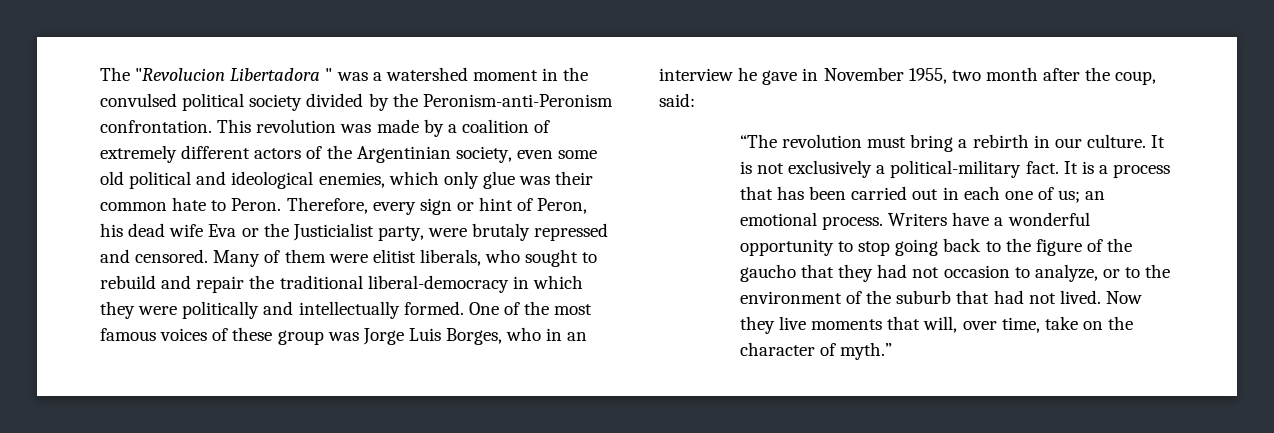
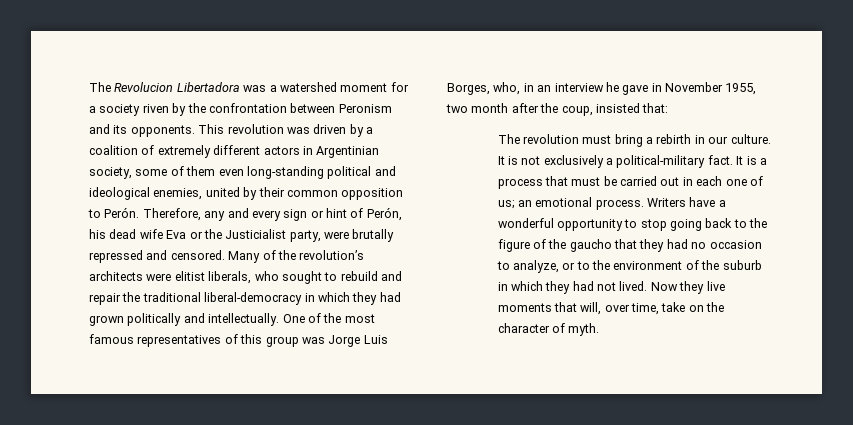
[100,67,333,81] The "Revolucion Libertadora " -> [89,82,240,92] The Revolucion Libertadora
[542,67,589,81] [100,93,613,111] [100,120,212,133] in the convulsed political society divided by the Peronism-anti-Peronism confrontation. -> [390,82,409,92] [89,103,392,116] [89,124,195,137] for a society riven by the confrontation between Peronism and its opponents.
[376,119,419,133] made -> [313,124,347,134] driven
[306,145,598,163] [100,171,594,189] [100,197,368,214] of the Argentinian society, even some old political and ideological enemies, which only glue was their common hate to Peron. Therefore, -> [302,146,380,158] [89,166,396,179] [89,187,404,200] [88,207,249,221] in Argentinian society, some of them even long-standing political and ideological enemies, united by their common opposition to Perón. Therefore, any and
[537,198,588,214] Peron, -> [366,207,402,221] Perón,
[472,223,531,241] brutaly -> [352,229,395,242] brutally
[284,249,326,263] them -> [277,250,365,260] [89,271,143,281] the revolution’s architects
[138,301,464,319] were politically and intellectually formed. -> [379,292,401,302] [89,313,280,326] had grown politically and intellectually.
[160,327,273,341] voices of these -> [137,334,263,347] representatives of this
[506,327,542,341] who -> [493,82,521,95] who,
[659,93,695,107] [739,134,777,148] said: // “The -> [595,103,669,113] [497,134,520,144] insisted that: // The
[777,186,847,200] has been -> [571,176,617,186] must be
[912,267,940,278] not -> [691,242,707,249] no
[956,290,990,304] that -> [497,281,571,294] in which they
[840,342,893,360] myth.” -> [568,323,600,336] myth.

